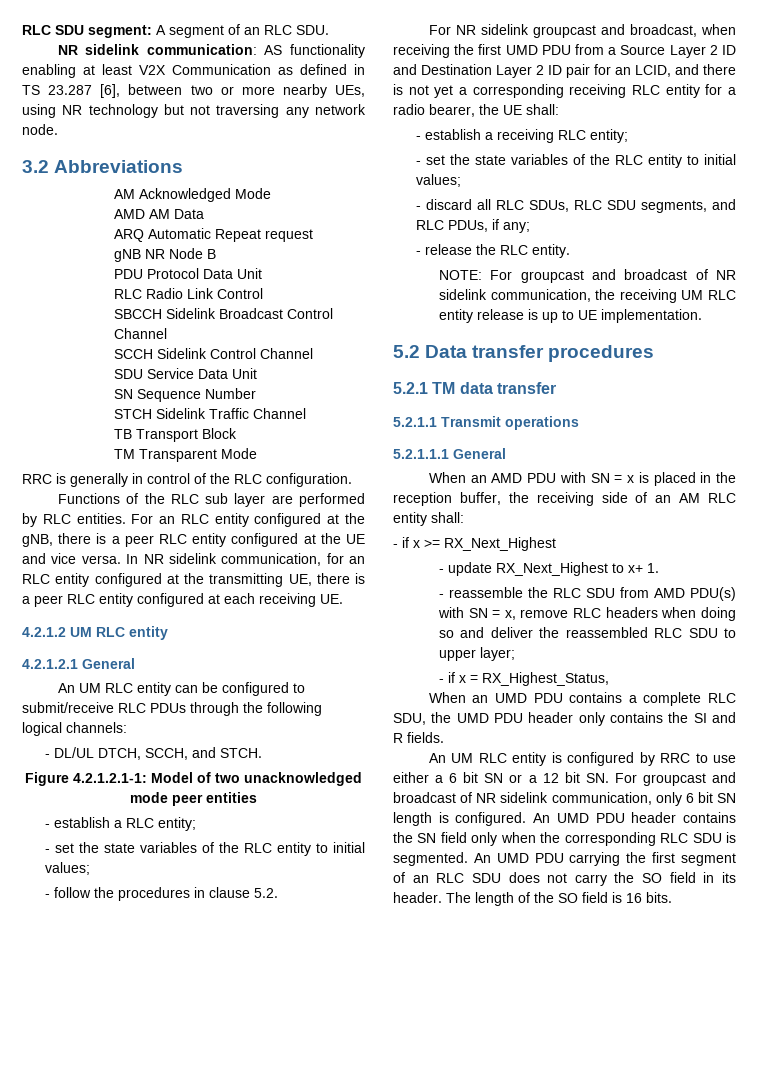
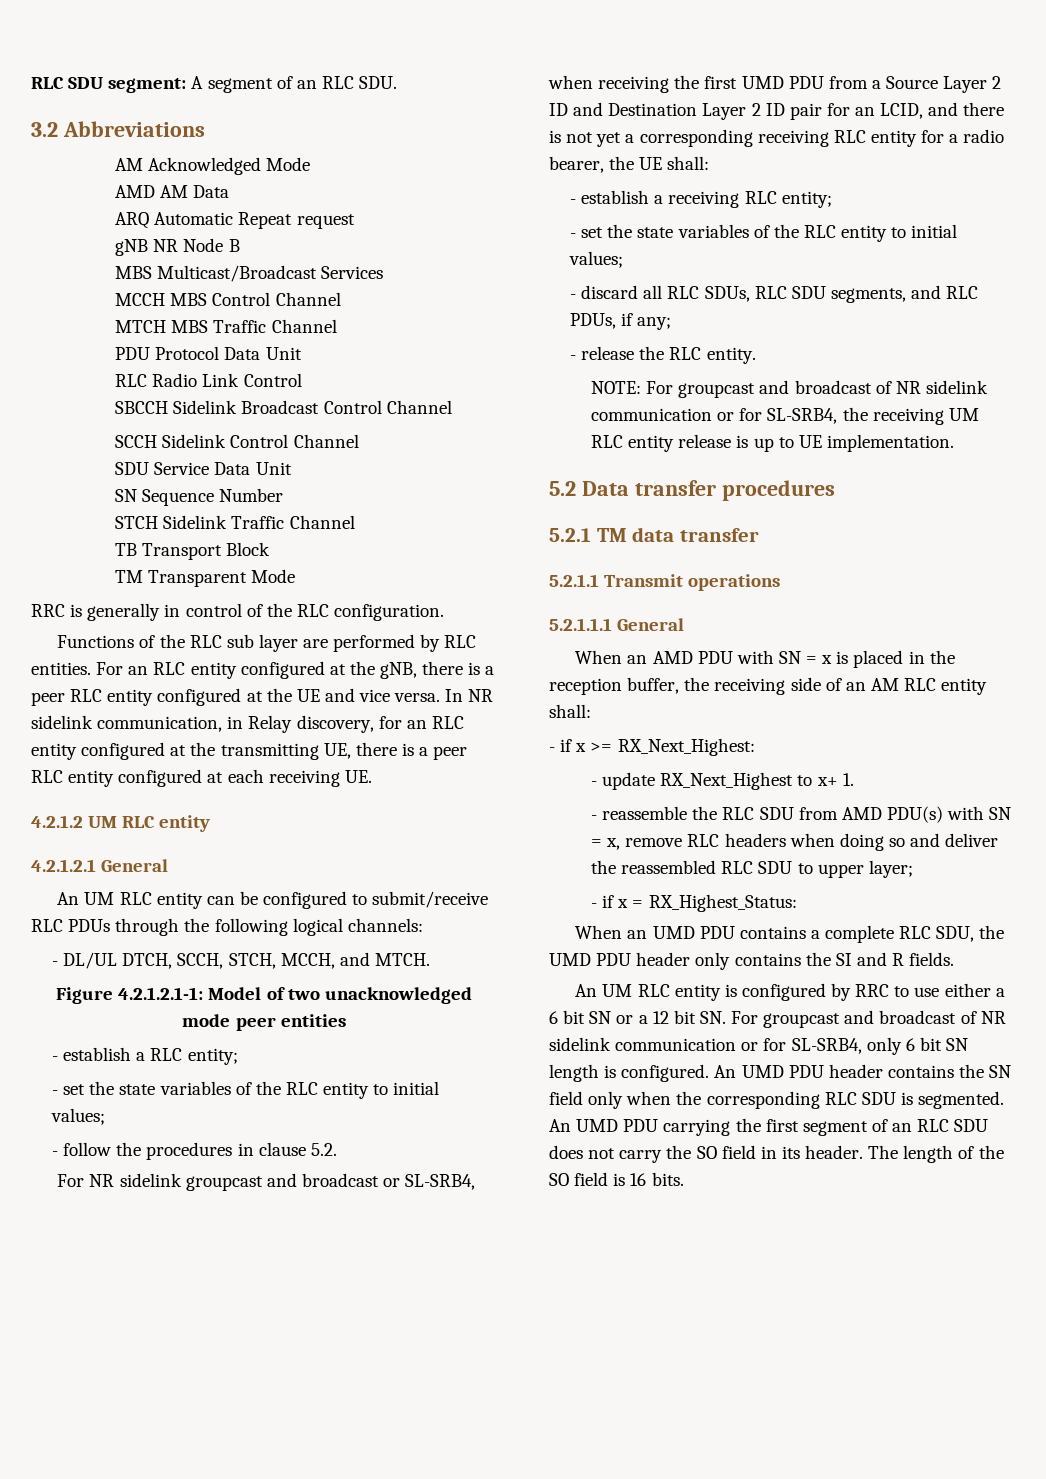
[57,44,365,58] [22,64,365,78] [22,84,365,98] [22,104,366,118] [22,124,58,135] // NR sidelink communication: AS functionality enabling at least V2X Communication as defined in TS 23.287 [6], between two or more nearby UEs, using NR technology but not traversing any network node. -> (398, 82) none
(216, 254) none -> [115,265,384,282] [115,292,341,306] [115,319,337,333] // MBS Multicast/Broadcast Services // MCCH MBS Control Channel // MTCH MBS Traffic Channel
(322, 559) none -> [227,715,374,733] in Relay discovery,
[191,747,262,758] and STCH. -> [228,952,430,969] STCH, MCCH, and MTCH.
[629,24,697,37] broadcast, -> [301,1173,476,1190] broadcast or SL-SRB4,
[490,289,591,302] communication, -> [591,408,838,424] communication or for SL-SRB4,
[444,537,556,551] RX_Next_Highest -> [617,738,755,756] RX_Next_Highest:
[481,672,609,686] RX_Highest_Status, -> [648,894,797,912] RX_Highest_Status:
[551,792,652,805] communication, -> [615,1038,862,1054] communication or for SL-SRB4,

